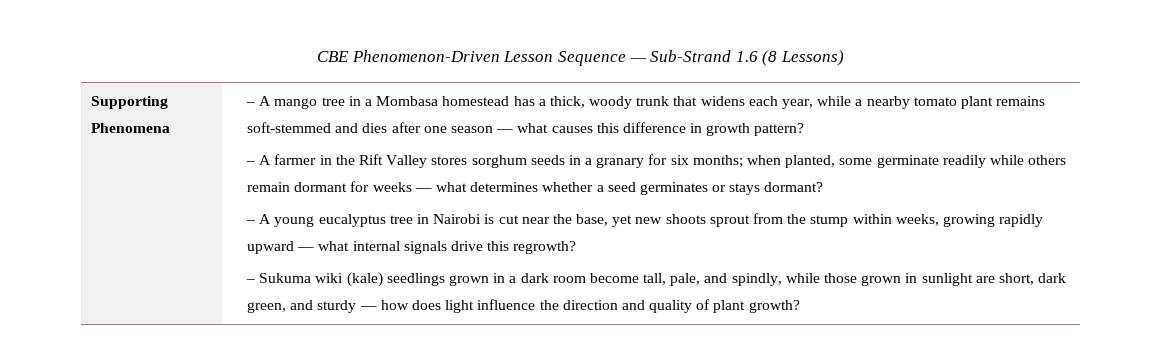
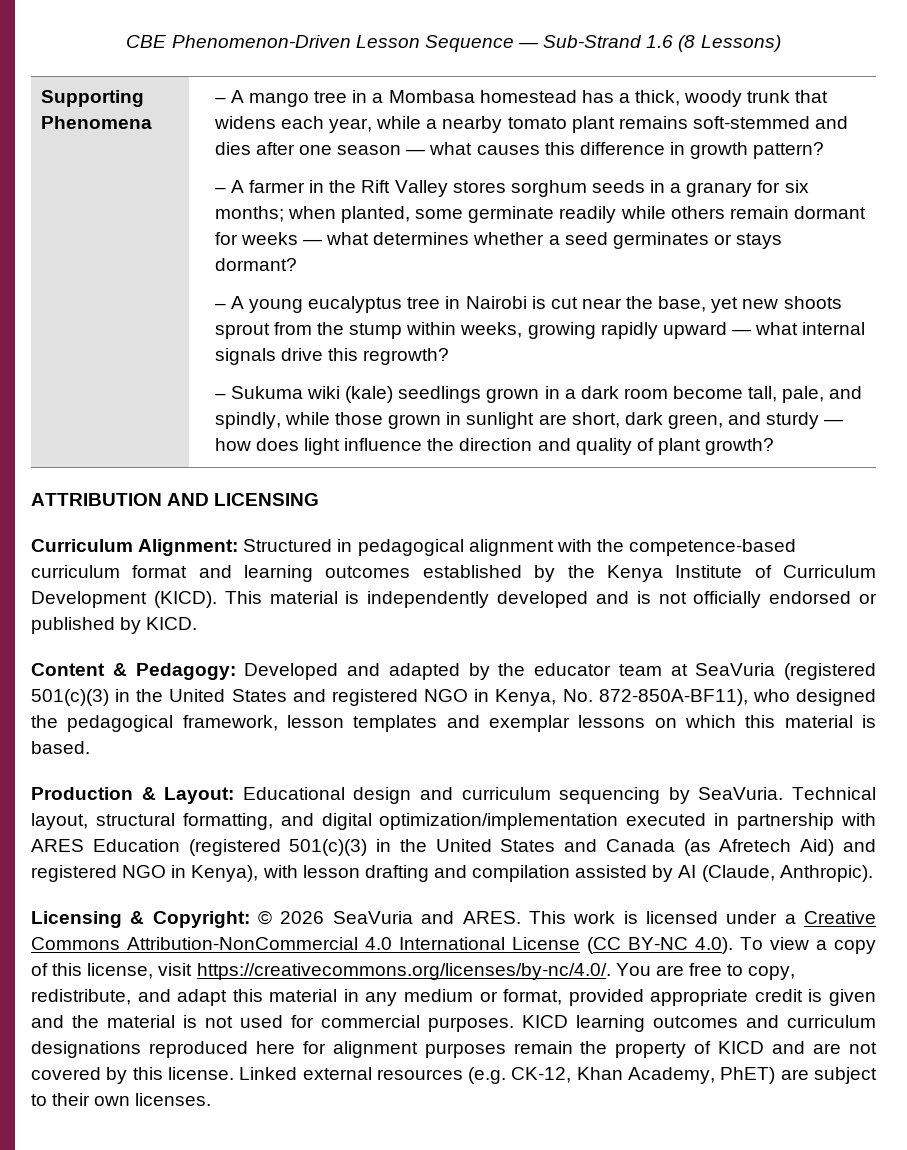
(800, 306) none -> [31,493,320,506] [31,539,797,556] [31,565,877,582] [31,591,878,608] [31,617,198,634] [31,663,876,680] [31,689,876,706] [31,715,877,732] [31,741,90,754] [31,787,877,804] [31,813,877,830] [31,839,876,856] [31,865,873,882] [31,910,877,928] [31,937,876,954] [31,963,796,980] [31,989,876,1006] [31,1015,876,1032] [31,1041,877,1058] [31,1067,877,1084] [31,1093,212,1106] // ATTRIBUTION AND LICENSING // Curriculum Alignment: Structured in pedagogical alignment with the competence-based curriculum format and learning outcomes established by the Kenya Institute of Curriculum Development (KICD). This material is independently developed and is not officially endorsed or published by KICD. // Content & Pedagogy: Developed and adapted by the educator team at SeaVuria (registered 501(c)(3) in the United States and registered NGO in Kenya, No. 872-850A-BF11), who designed the pedagogical framework, lesson templates and exemplar lessons on which this material is based. // Production & Layout: Educational design and curriculum sequencing by SeaVuria. Technical layout, structural formatting, and digital optimization/implementation executed in partnership with ARES Education (registered 501(c)(3) in the United States and Canada (as Afretech Aid) and registered NGO in Kenya), with lesson drafting and compilation assisted by AI (Claude, Anthropic). // Licensing & Copyright: © 2026 SeaVuria and ARES. This work is licensed under a Creative Commons Attribution-NonCommercial 4.0 International License (CC BY-NC 4.0). To view a copy of this license, visit https://creativecommons.org/licenses/by-nc/4.0/. You are free to copy, redistribute, and adapt this material in any medium or format, provided appropriate credit is given and the material is not used for commercial purposes. KICD learning outcomes and curriculum designations reproduced here for alignment purposes remain the property of KICD and are not covered by this license. Linked external resources (e.g. CK-12, Khan Academy, PhET) are subject to their own licenses.

